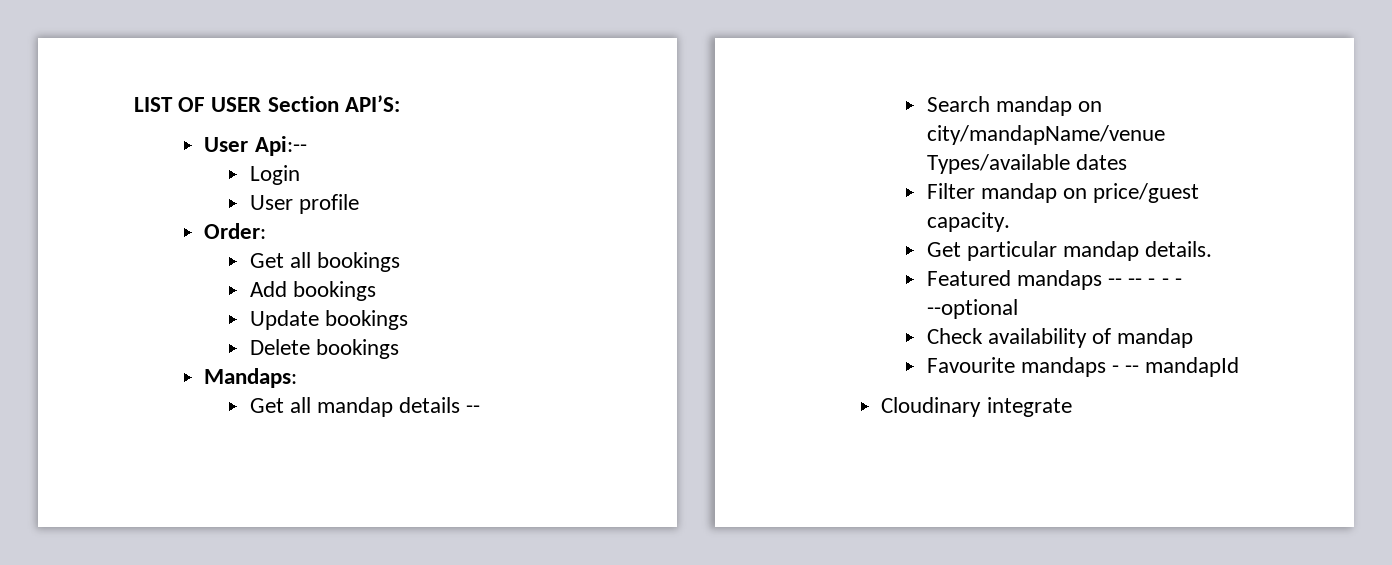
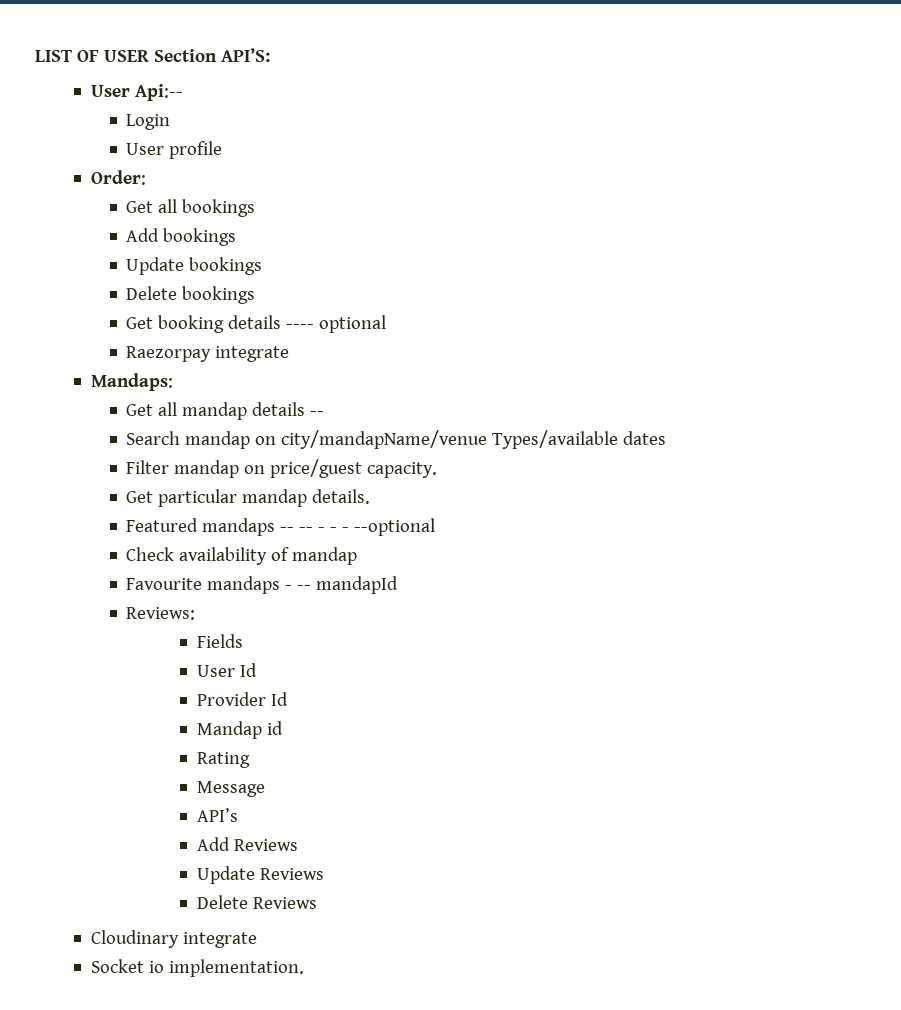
(399, 349) none -> [126,315,387,333] [126,346,290,362] // Get booking details ---- optional // Raezorpay integrate
(1240, 367) none -> [126,607,196,620] [197,634,244,648] [197,663,258,677] [197,692,289,706] [197,721,284,739] [197,752,251,768] [197,781,266,797] [197,808,239,822] [197,837,299,851] [197,866,325,884] [197,895,318,909] // Reviews: // Fields // User Id // Provider Id // Mandap id // Rating // Message // API’s // Add Reviews // Update Reviews // Delete Reviews
(1072, 407) none -> [90,959,304,977] // Socket io implementation.

